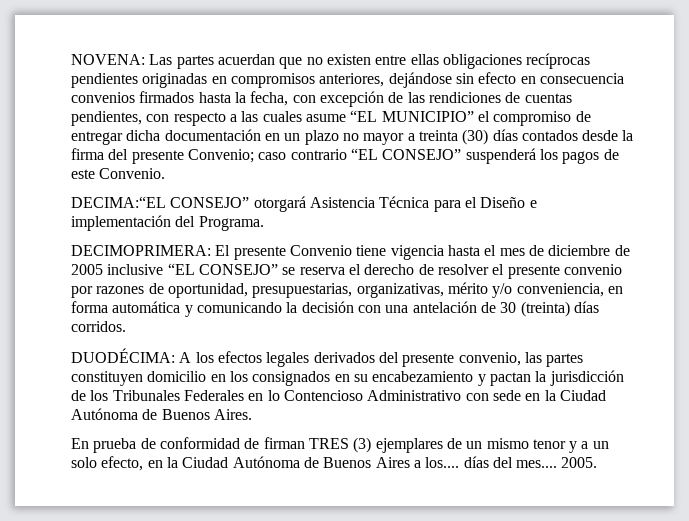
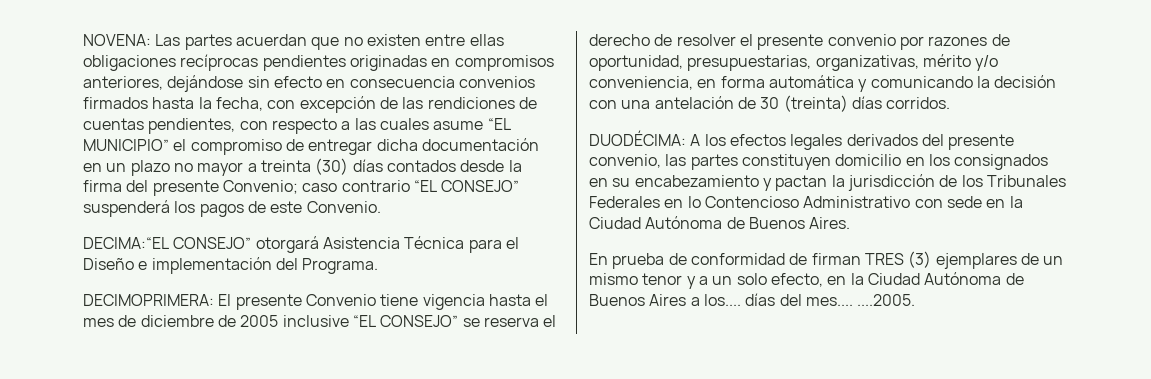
[561,457,598,468] 2005. -> [857,294,916,306] ....2005.

